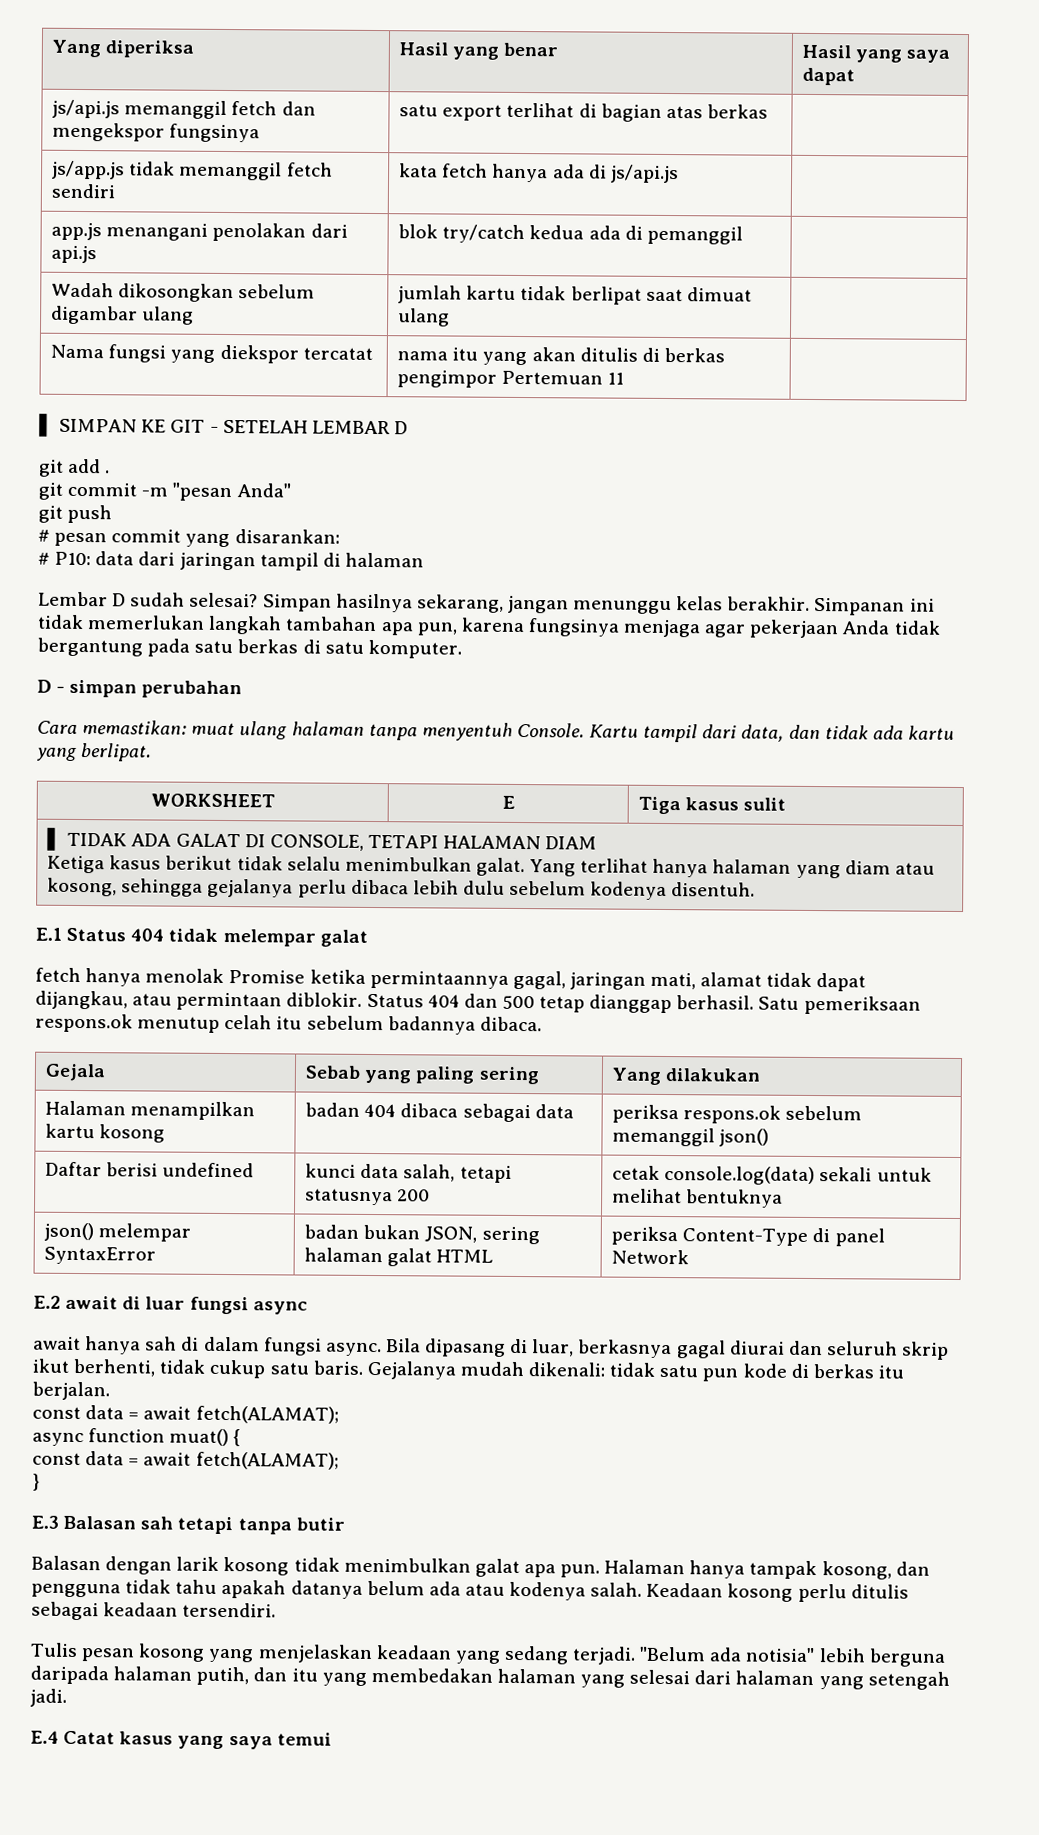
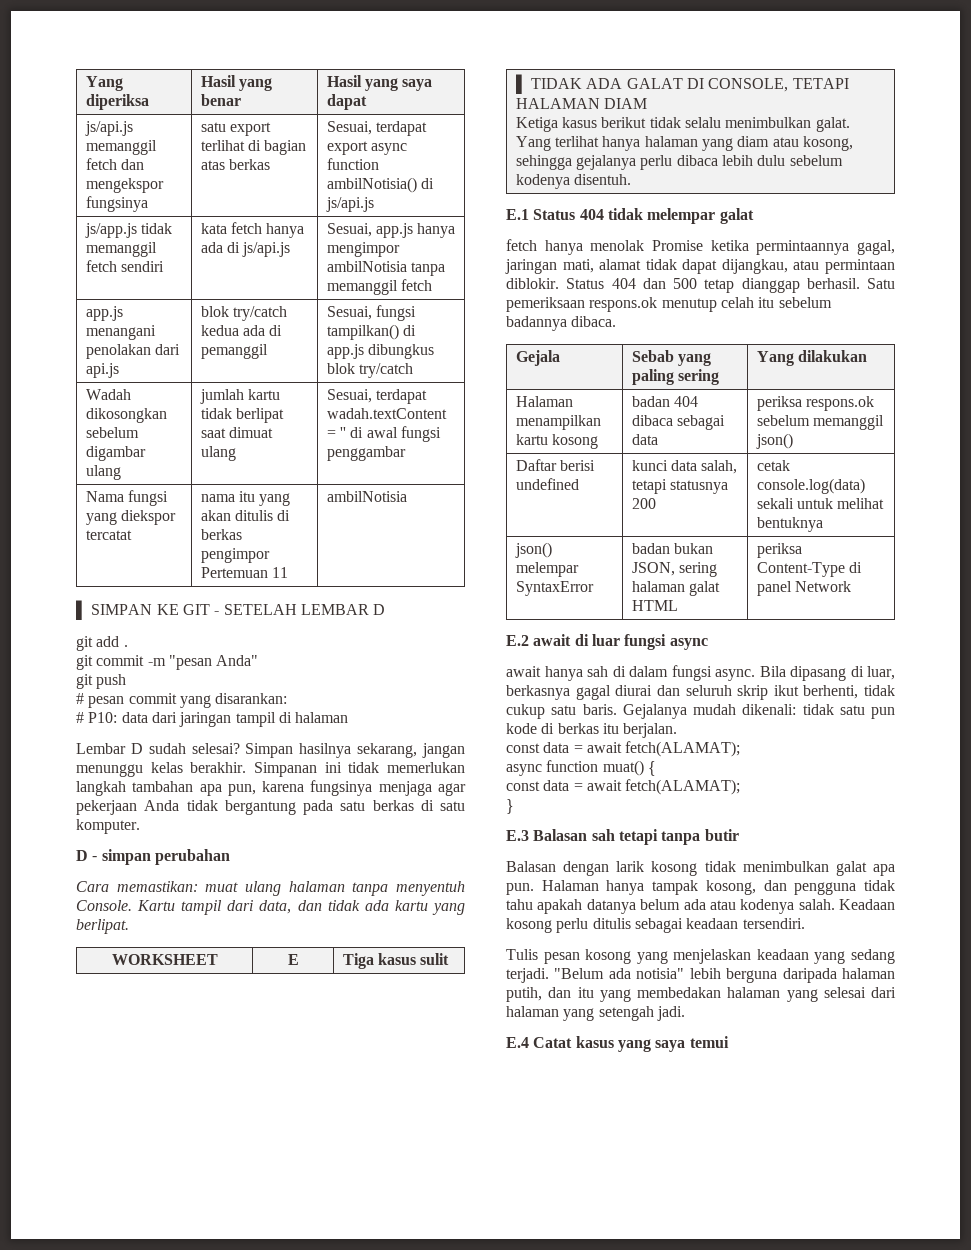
(768, 111) none -> [326,121,427,136] [326,141,407,155] [326,158,379,170] [326,177,434,193] [325,197,374,212] Sesuai, terdapat export async function ambilNotisia() di js/api.js
(679, 174) none -> [326,223,456,238] [326,242,400,257] [326,261,445,276] [326,279,432,295] Sesuai, app.js hanya mengimpor ambilNotisia tanpa memanggil fetch
(743, 235) none -> [326,305,416,321] [326,324,416,340] [326,344,434,359] [326,363,413,378] Sesuai, fungsi tampilkan() di app.js dibungkus blok try/catch
(451, 317) none -> [326,389,427,404] [326,408,447,419] [326,426,441,442] [326,446,406,461] Sesuai, terdapat wadah.textContent = '' di awal fungsi penggambar
(625, 378) none -> [326,491,407,502] ambilNotisia

